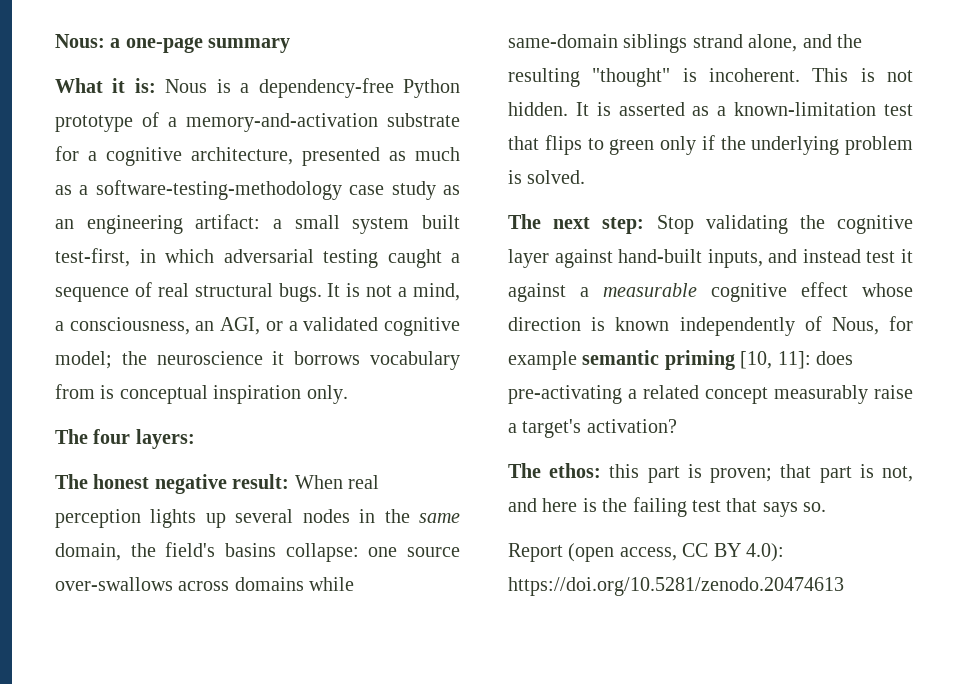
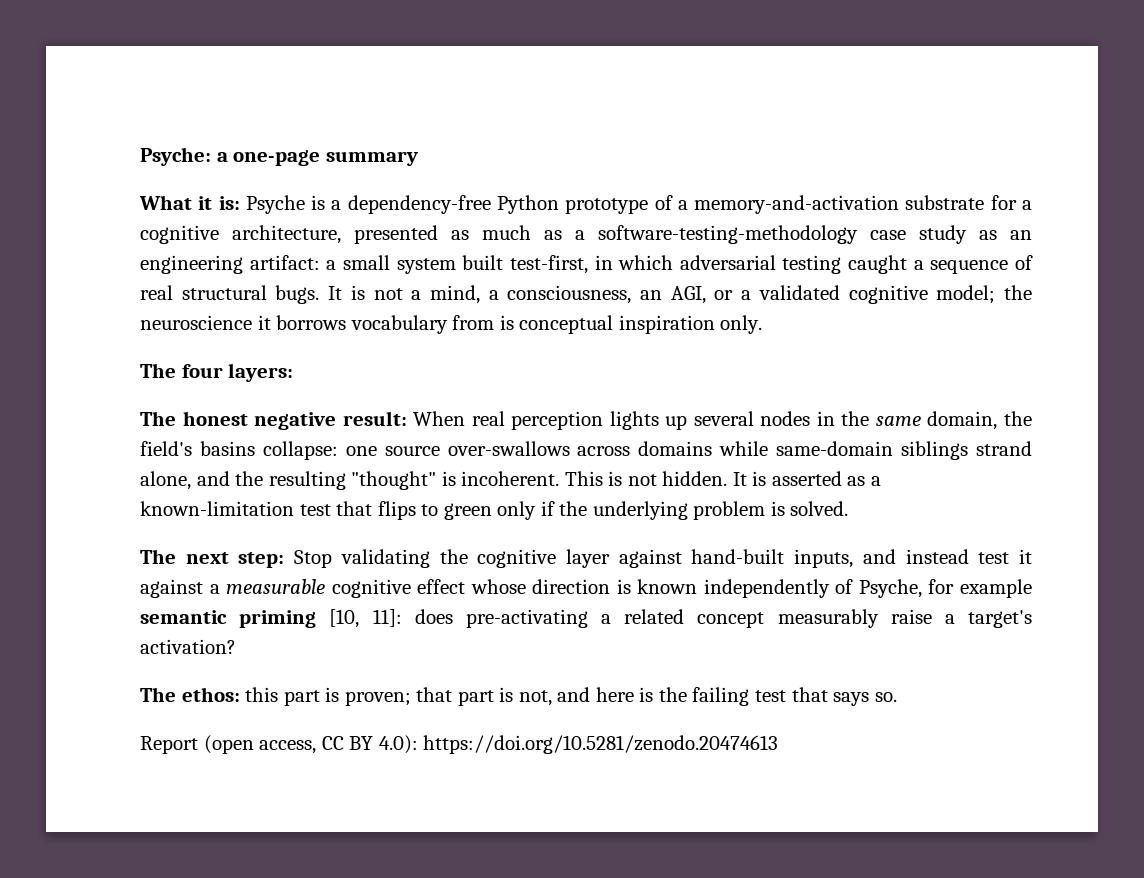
[55,34,105,48] Nous: -> [140,147,211,166] Psyche:
[165,79,208,93] Nous -> [245,195,305,214] Psyche
[831,317,879,335] Nous, -> [858,579,922,598] Psyche,

